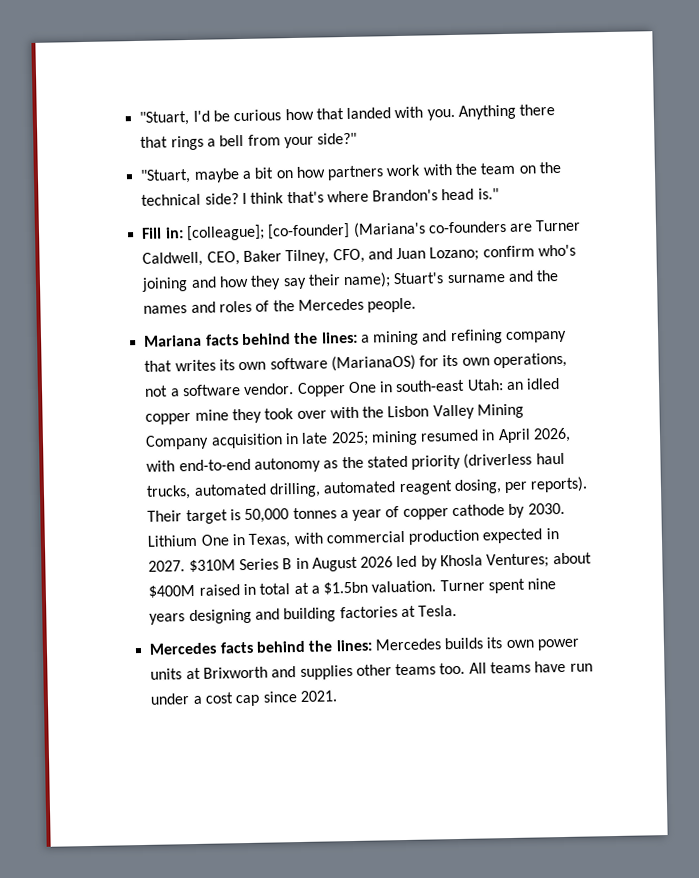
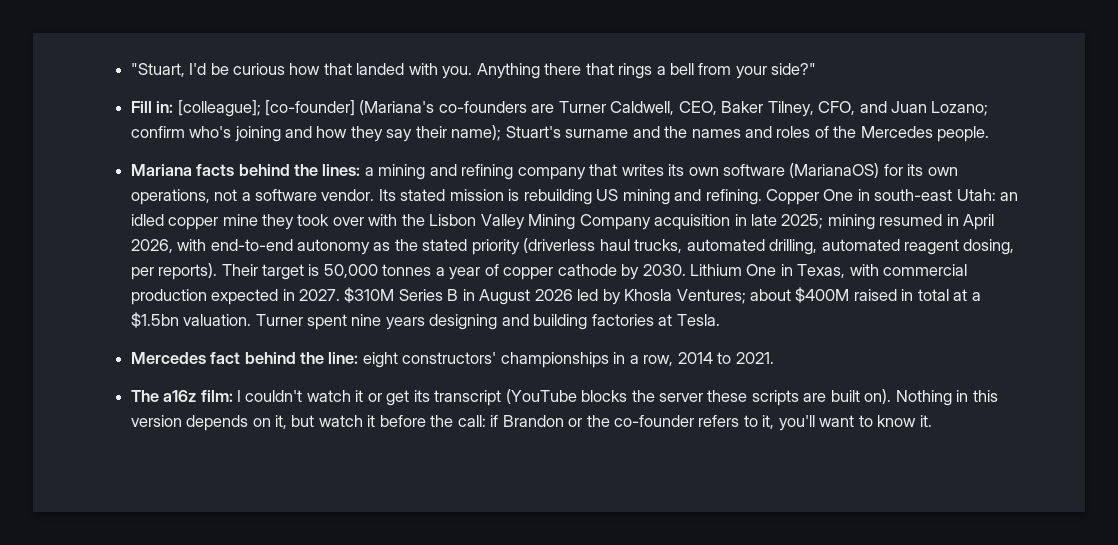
[140,161,562,184] [141,188,499,206] // "Stuart, maybe a bit on how partners work with the team on the technical side? I think that's where Brandon's head is." -> (817, 69) none
(295, 389) none -> [378,189,762,205] Its stated mission is rebuilding US mining and refining.
[219,637,581,654] [150,660,593,680] [150,690,337,707] facts behind the lines: Mercedes builds its own power units at Brixworth and supplies other teams too. All teams have run under a cost cap since 2021. -> [210,352,774,368] [130,389,998,406] [130,415,932,431] fact behind the line: eight constructors' championships in a row, 2014 to 2021. // The a16z film: I couldn't watch it or get its transcript (YouTube blocks the server these scripts are built on). Nothing in this version depends on it, but watch it before the call: if Brandon or the co-founder refers to it, you'll want to know it.

